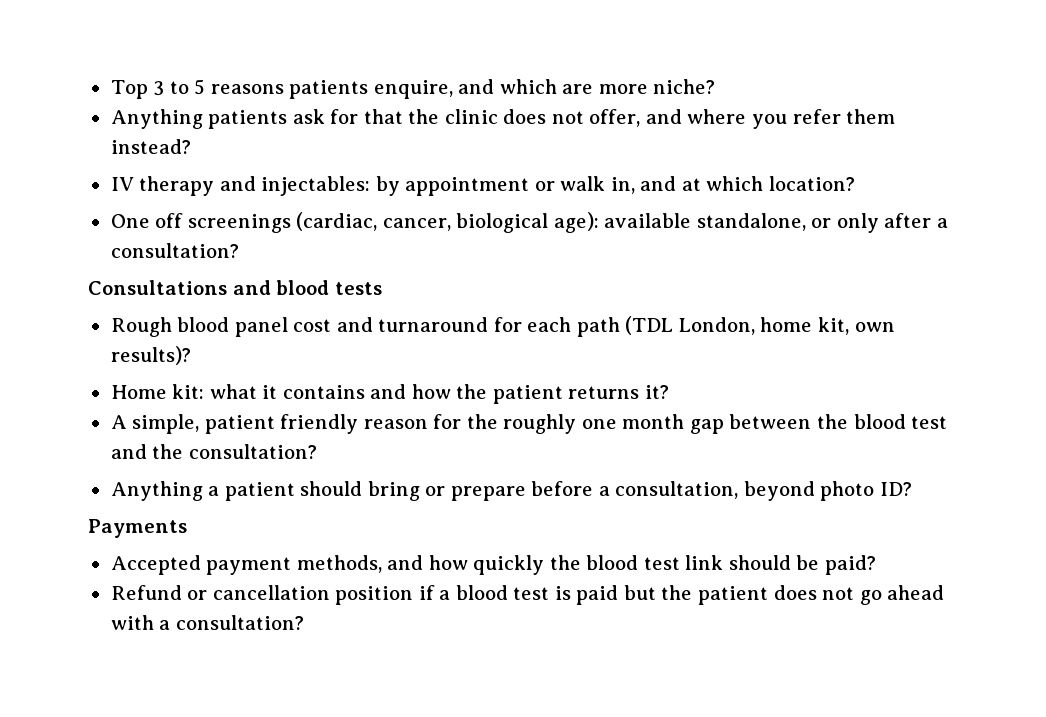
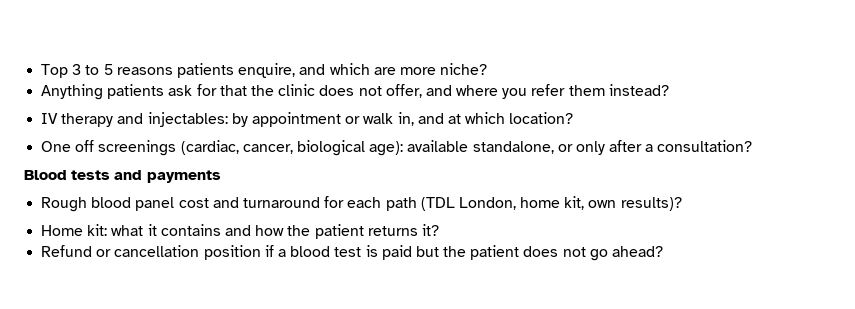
[88,280,382,295] Consultations and blood tests -> [24,170,221,183] Blood tests and payments
[110,414,948,434] [110,444,317,459] [110,481,912,501] [88,519,187,538] [110,555,876,575] // A simple, patient friendly reason for the roughly one month gap between the blood test and the consultation? // Anything a patient should bring or prepare before a consultation, beyond photo ID? // Payments // Accepted payment methods, and how quickly the blood test link should be paid? -> (439, 230) none
[887,585,945,600] [110,615,304,630] ahead with a consultation? -> [612,246,664,257] ahead?

